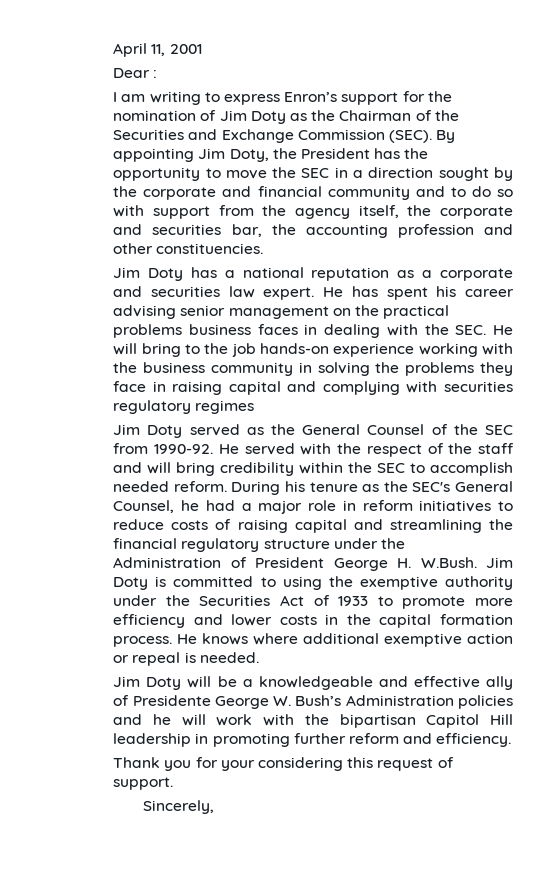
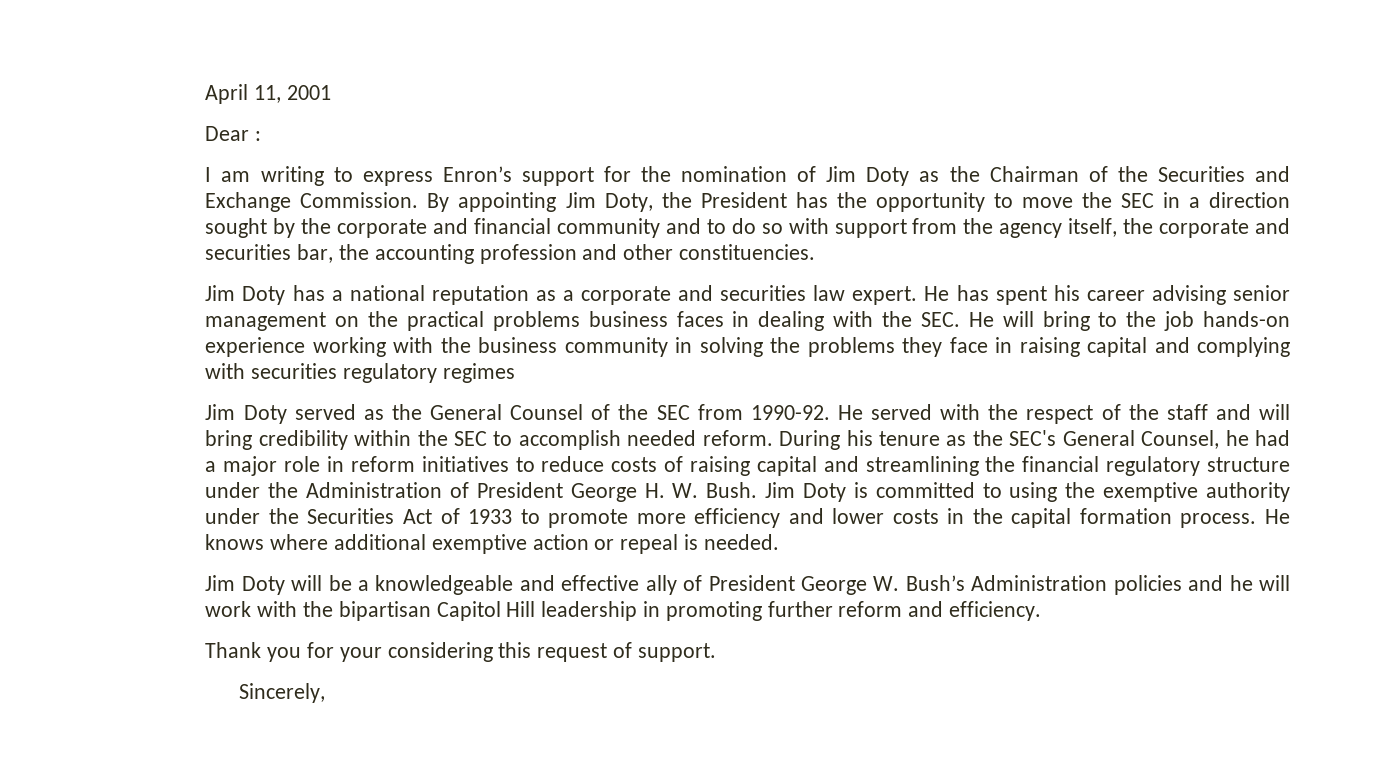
[297,129,432,143] Commission (SEC). -> [300,192,419,208] Commission.
[420,557,477,568] W.Bush. -> [672,482,758,498] W. Bush.
[132,695,211,706] Presidente -> [708,575,795,591] President

